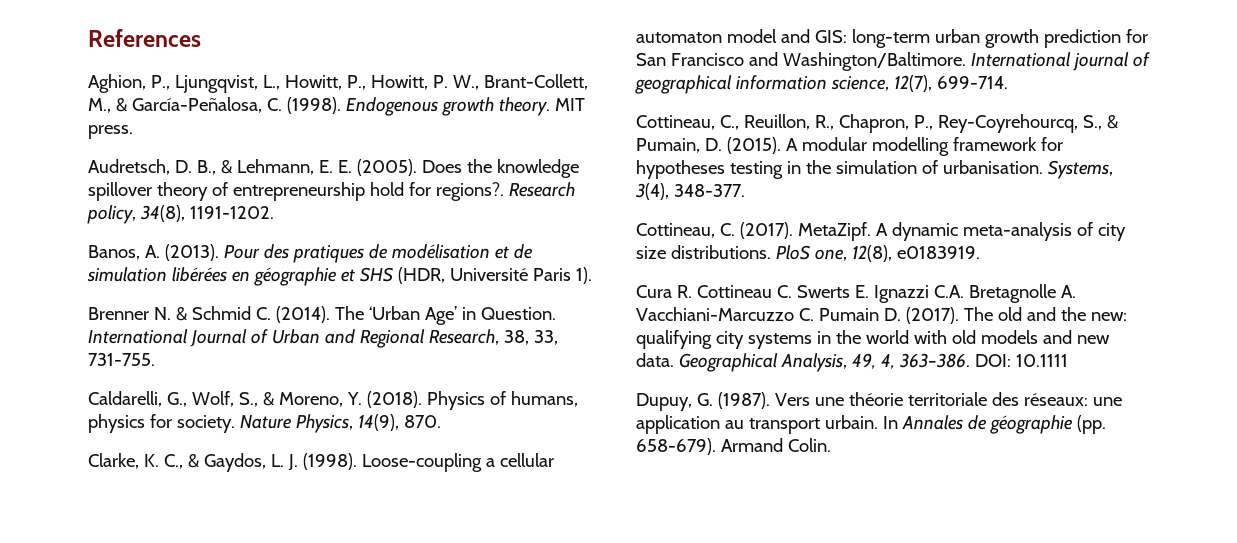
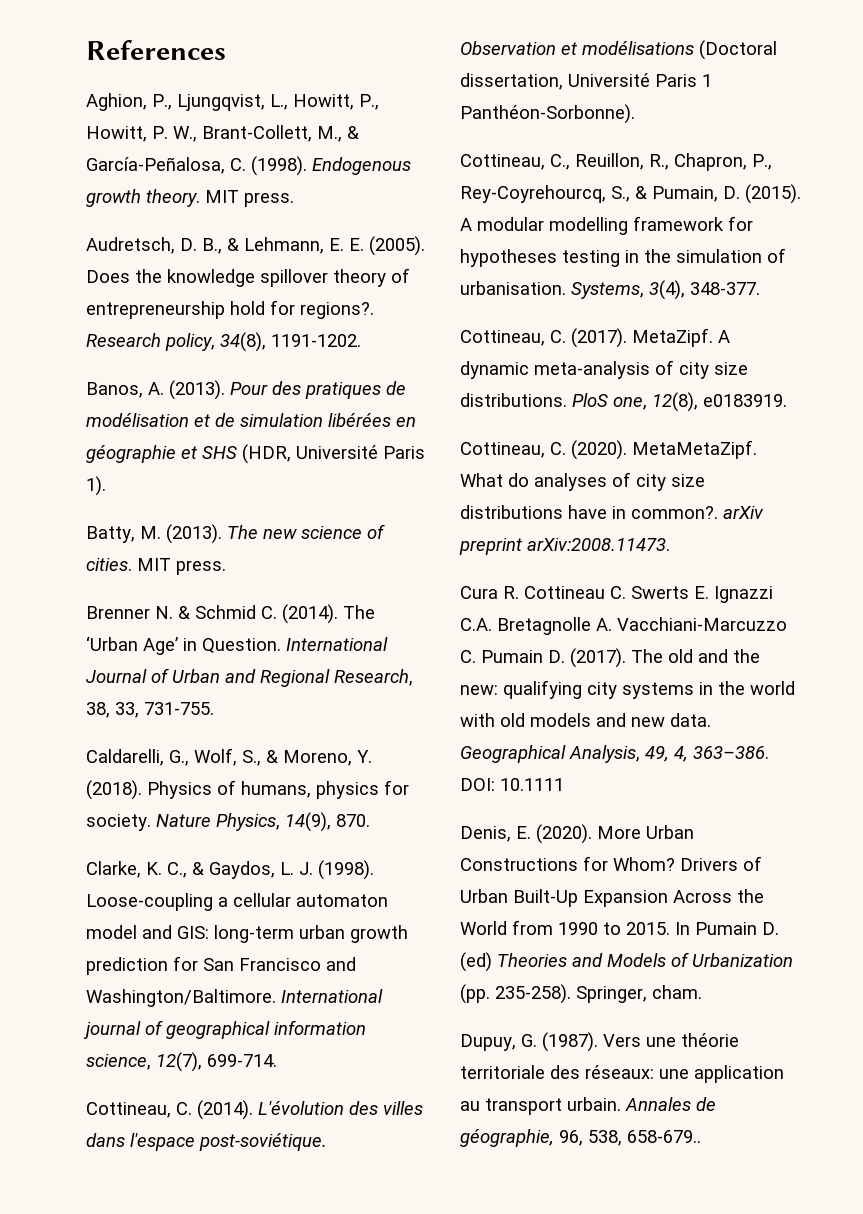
(592, 275) none -> [86,524,385,544] [86,558,226,575] // Batty, M. (2013). The new science of cities. MIT press.
(1008, 82) none -> [86,1100,423,1120] [86,1133,327,1151] [460,40,777,60] [460,73,712,90] [460,104,635,124] // Cottineau, C. (2014). L'évolution des villes dans l'espace post-soviétique. Observation et modélisations (Doctoral dissertation, Université Paris 1 Panthéon-Sorbonne).
(980, 252) none -> [460,440,757,460] [460,472,705,491] [460,505,764,519] [459,538,670,555] // Cottineau, C. (2020). MetaMetaZipf. What do analyses of city size distributions have in common?. arXiv preprint arXiv:2008.11473.
(1068, 360) none -> [460,824,694,844] [460,856,762,871] [460,889,764,907] [460,920,779,935] [460,952,793,972] [460,984,702,1004] // Denis, E. (2020). More Urban Constructions for Whom? Drivers of Urban Built-Up Expansion Across the World from 1990 to 2015. In Pumain D. (ed) Theories and Models of Urbanization (pp. 235-258). Springer, cham.
[882,416,898,429] In -> (621, 1104) none
[989,415,1106,434] [636,438,831,455] géographie (pp. 658-679). Armand Colin. -> [460,1129,701,1147] géographie, 96, 538, 658-679..

